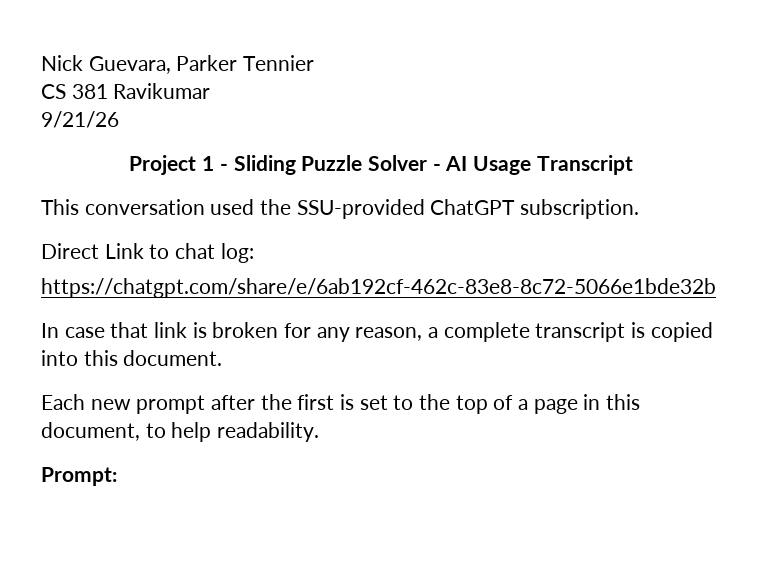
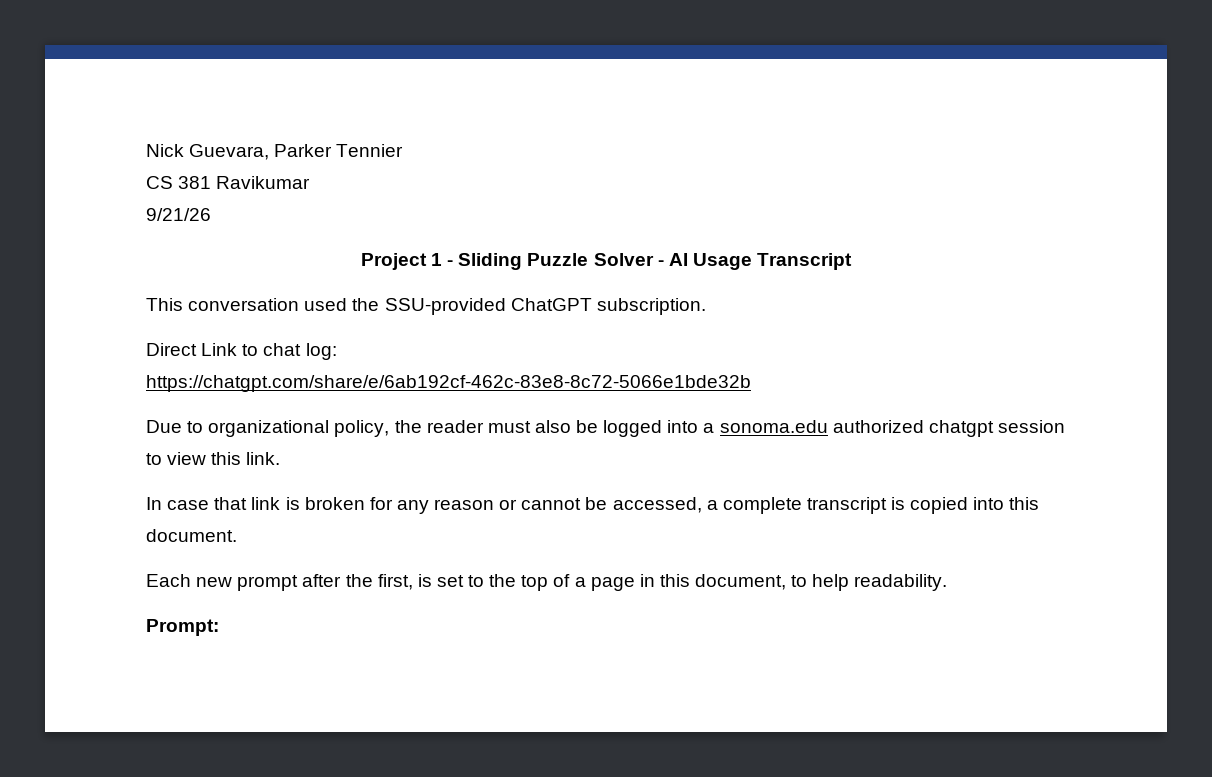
(716, 288) none -> [146,420,1065,437] [146,452,281,465] // Due to organizational policy, the reader must also be logged into a sonoma.edu authorized chatgpt session to view this link.
[355,327,423,341] reason, -> [434,497,702,513] reason or cannot be accessed,
[297,394,335,410] first -> [377,574,413,590] first,

